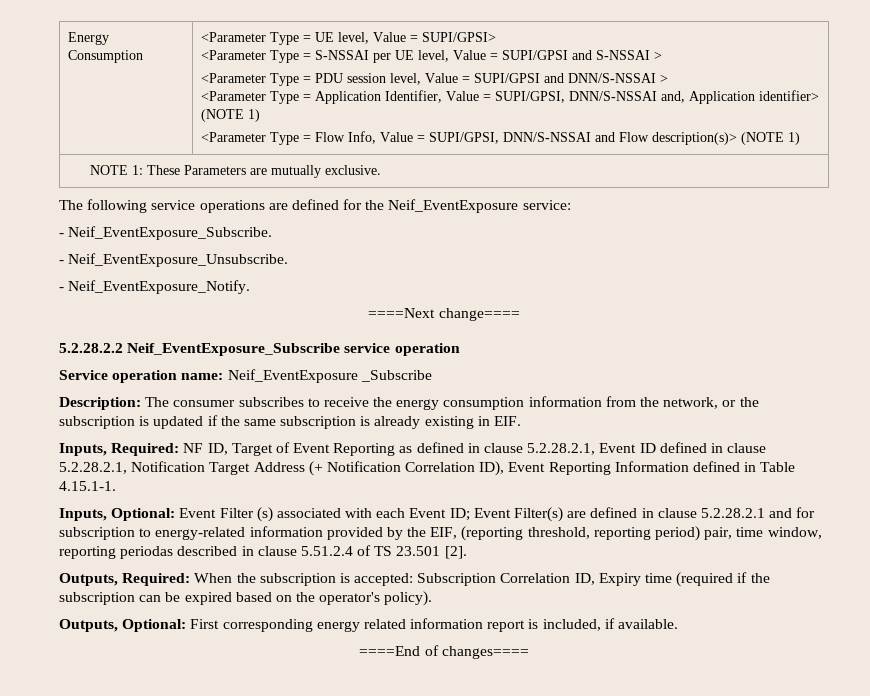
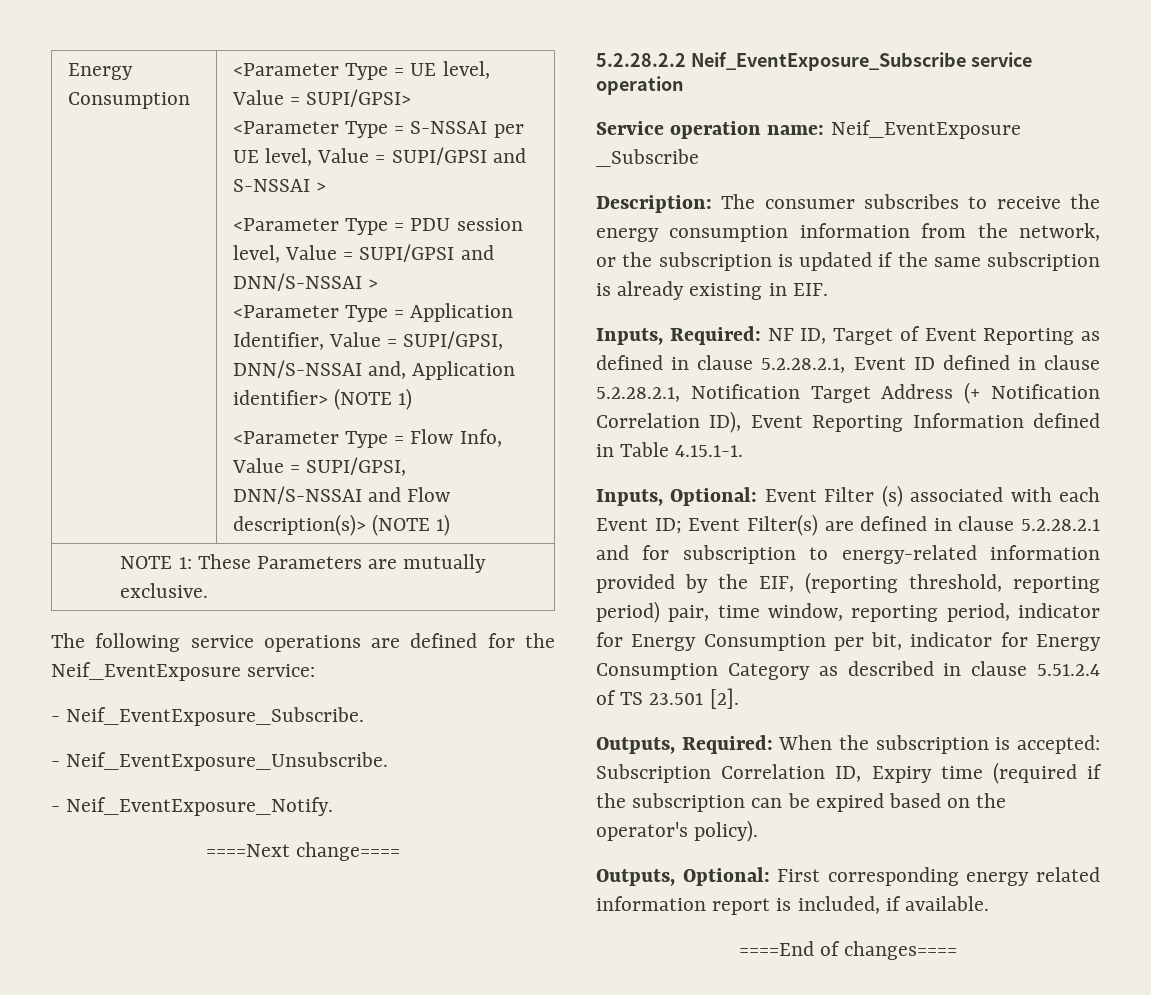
[120,546,174,559] periodas -> [946,603,1100,622] [596,632,1101,651] [596,663,838,680] period, indicator for Energy Consumption per bit, indicator for Energy Consumption Category as

